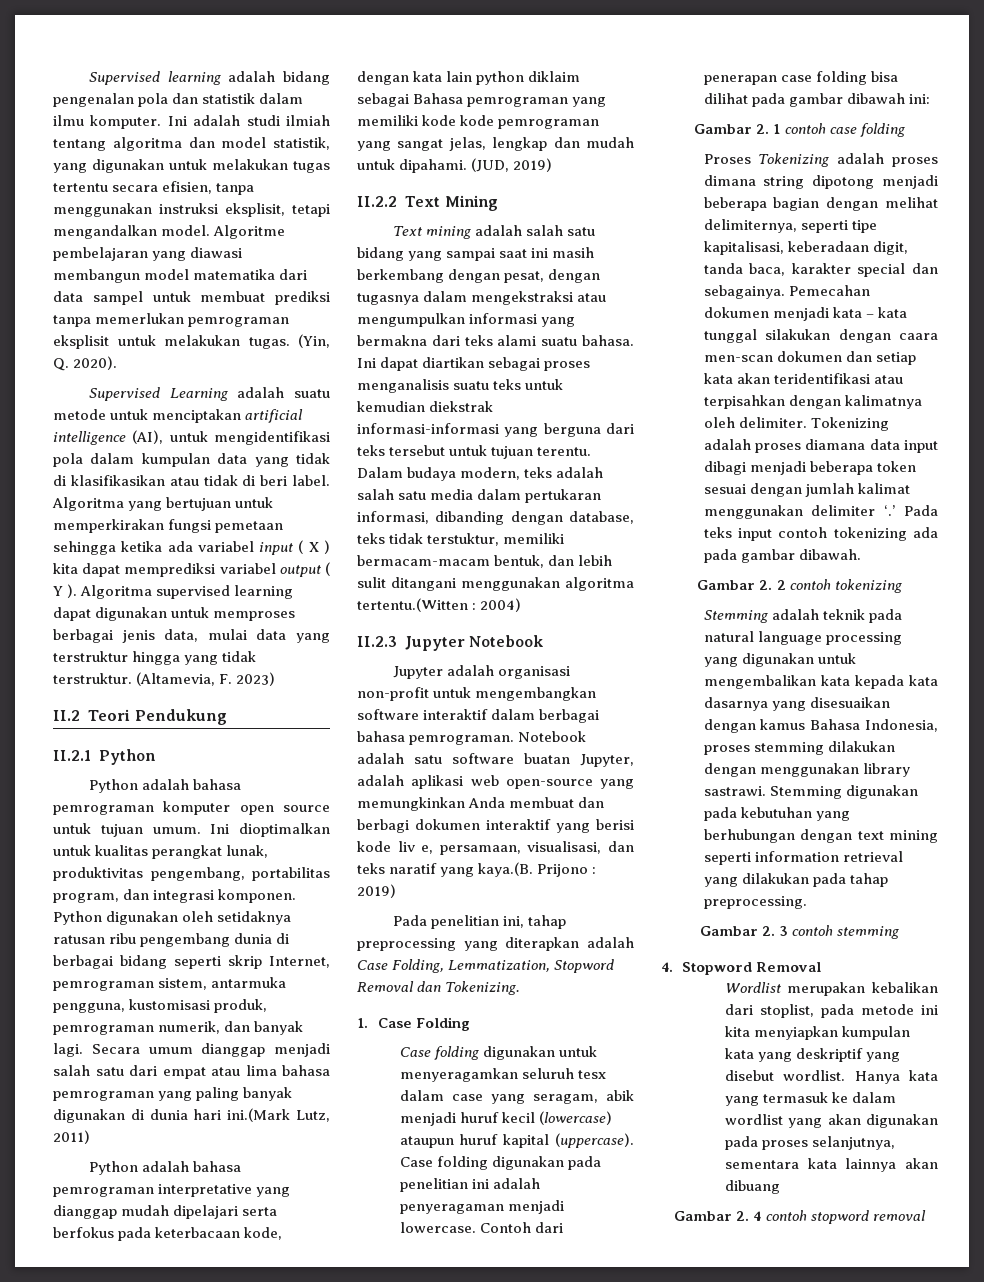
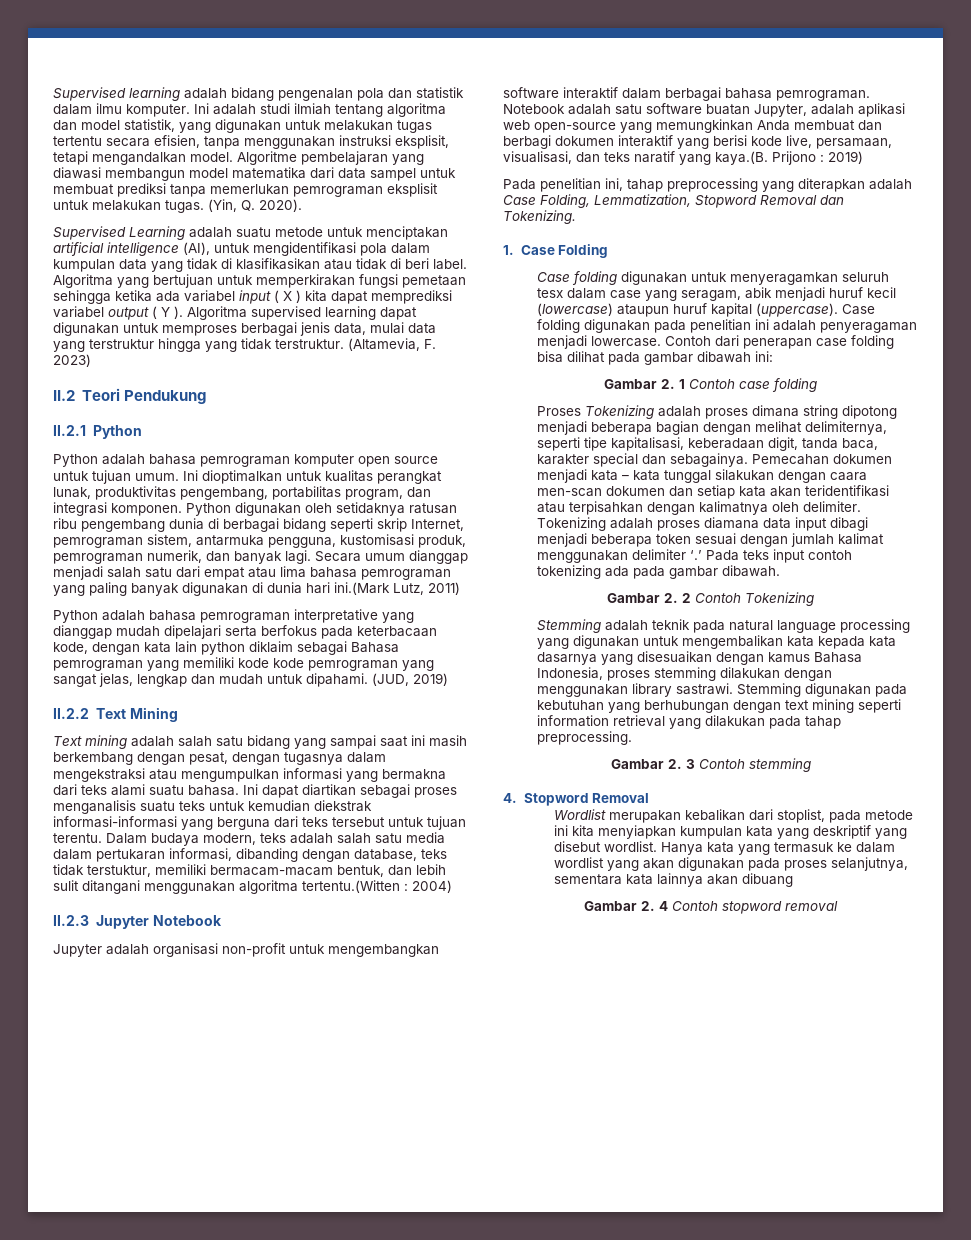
[397,841,434,854] liv e, -> [786,135,812,148] live,
[784,123,826,134] contoh -> [689,379,735,389] Contoh
[789,579,902,593] contoh tokenizing -> [695,592,814,606] Contoh Tokenizing
[792,925,834,936] contoh -> [698,759,745,769] Contoh
[765,1210,807,1221] contoh -> [672,901,718,911] Contoh

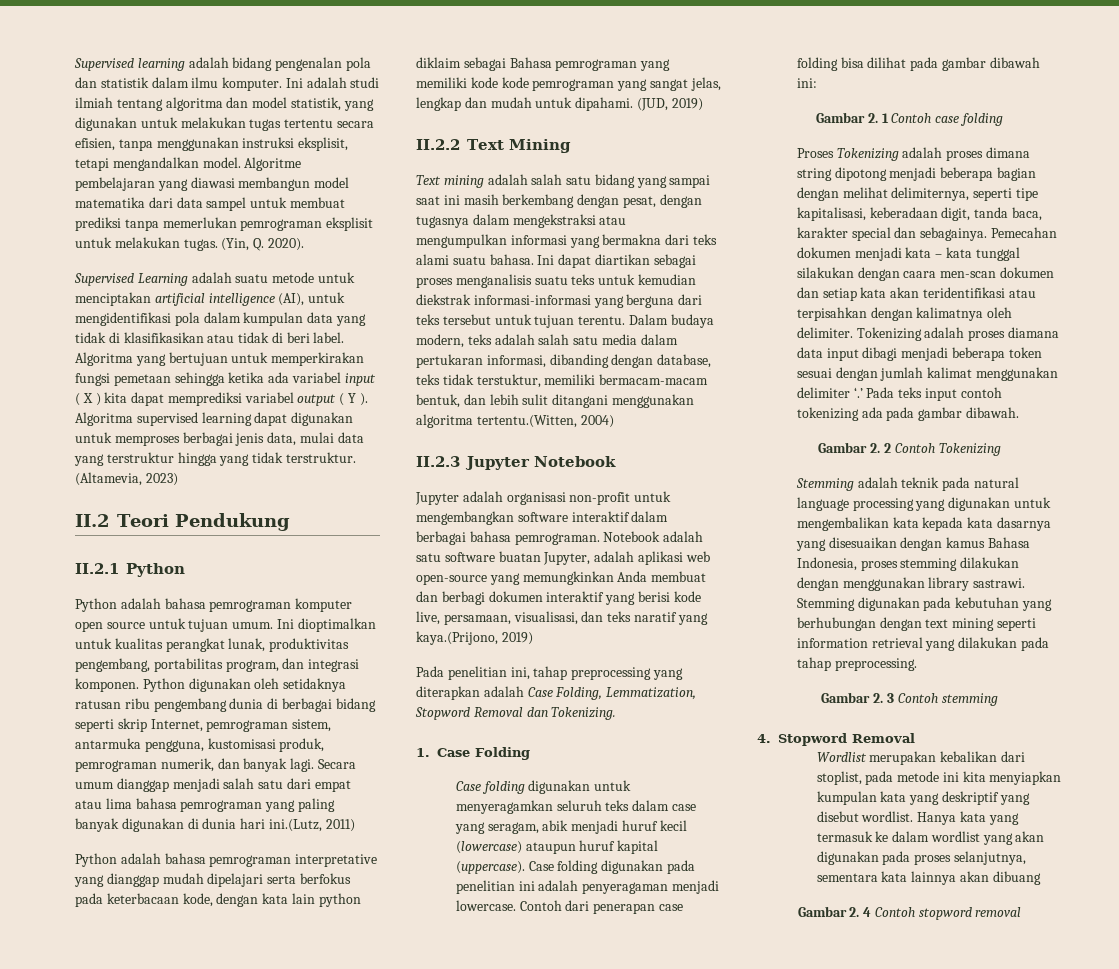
[424,339,436,349] F. -> (142, 479) none
[334,582,424,595] ini.(Mark Lutz, -> [268,819,322,832] ini.(Lutz,
[302,880,408,893] tertentu.(Witten : -> [476,415,577,428] tertentu.(Witten,
[715,151,824,165] kaya.(B. Prijono : -> [416,631,498,645] kaya.(Prijono,
[537,288,564,298] tesx -> [605,800,630,811] teks

